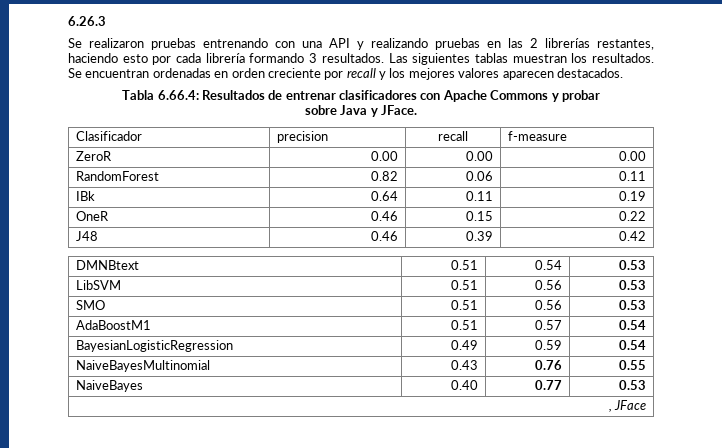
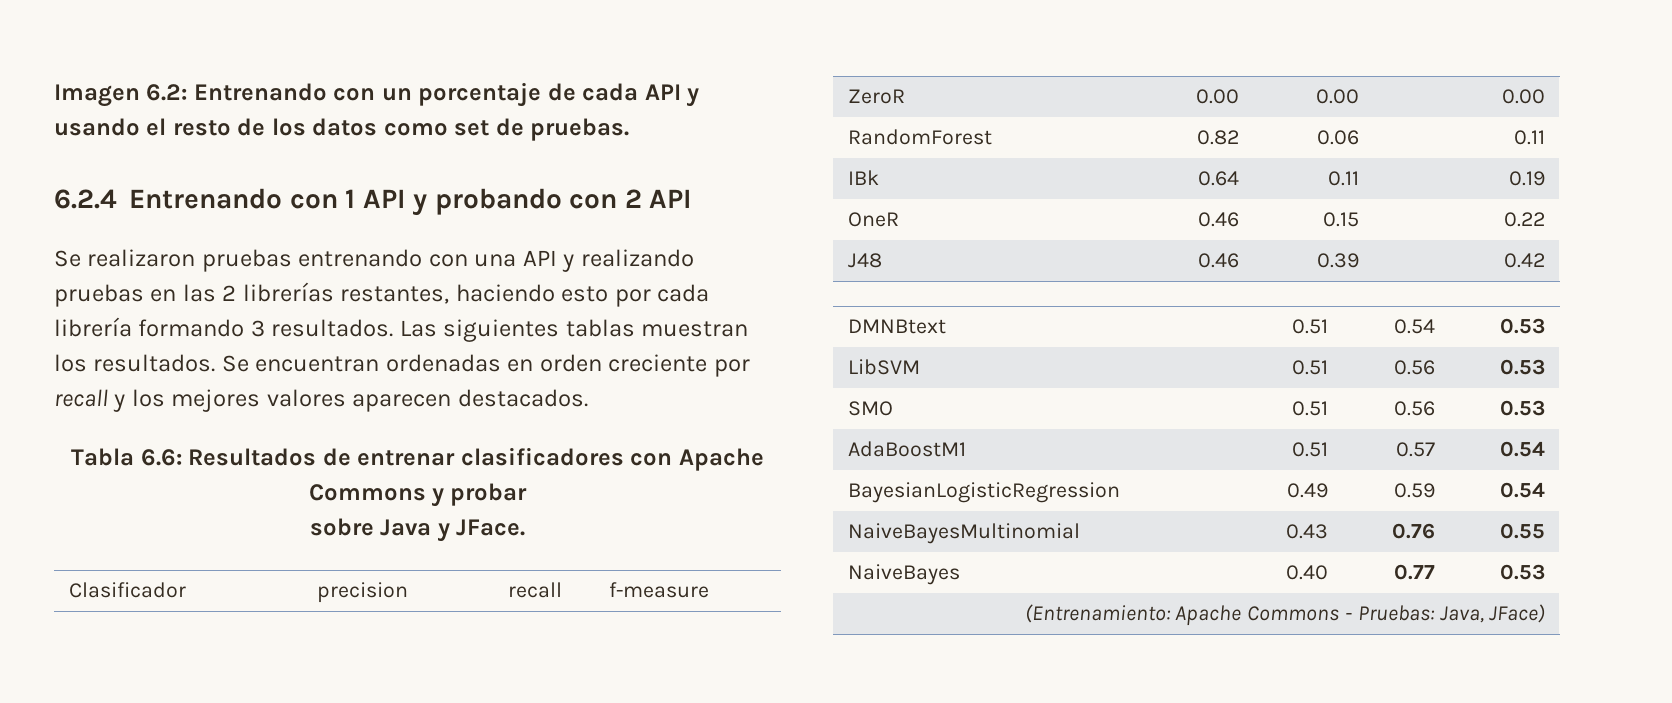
[68,16,106,26] 6.26.3 -> [54,82,700,107] [54,118,630,141] [54,188,693,216] Imagen 6.2: Entrenando con un porcentaje de cada API y usando el resto de los datos como set de pruebas. // 6.2.4 Entrenando con 1 API y probando con 2 API
[157,90,199,100] 6.66.4: -> [140,449,182,466] 6.6:
[608,400,647,412] , JFace -> [1024,604,1546,626] (Entrenamiento: Apache Commons - Pruebas: Java, JFace)

